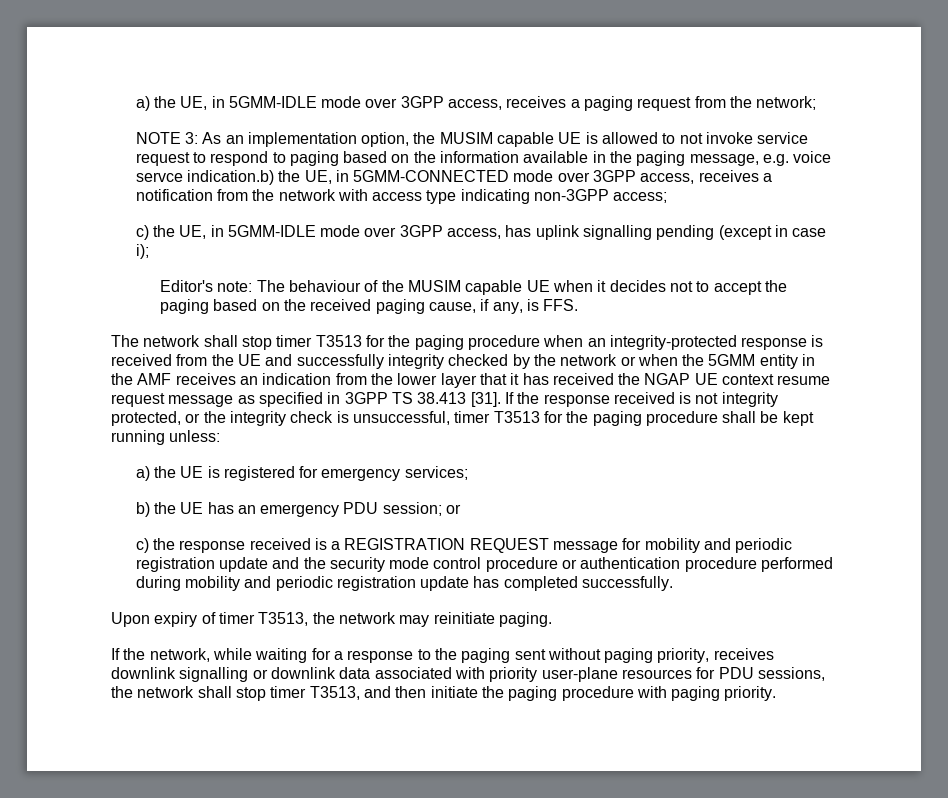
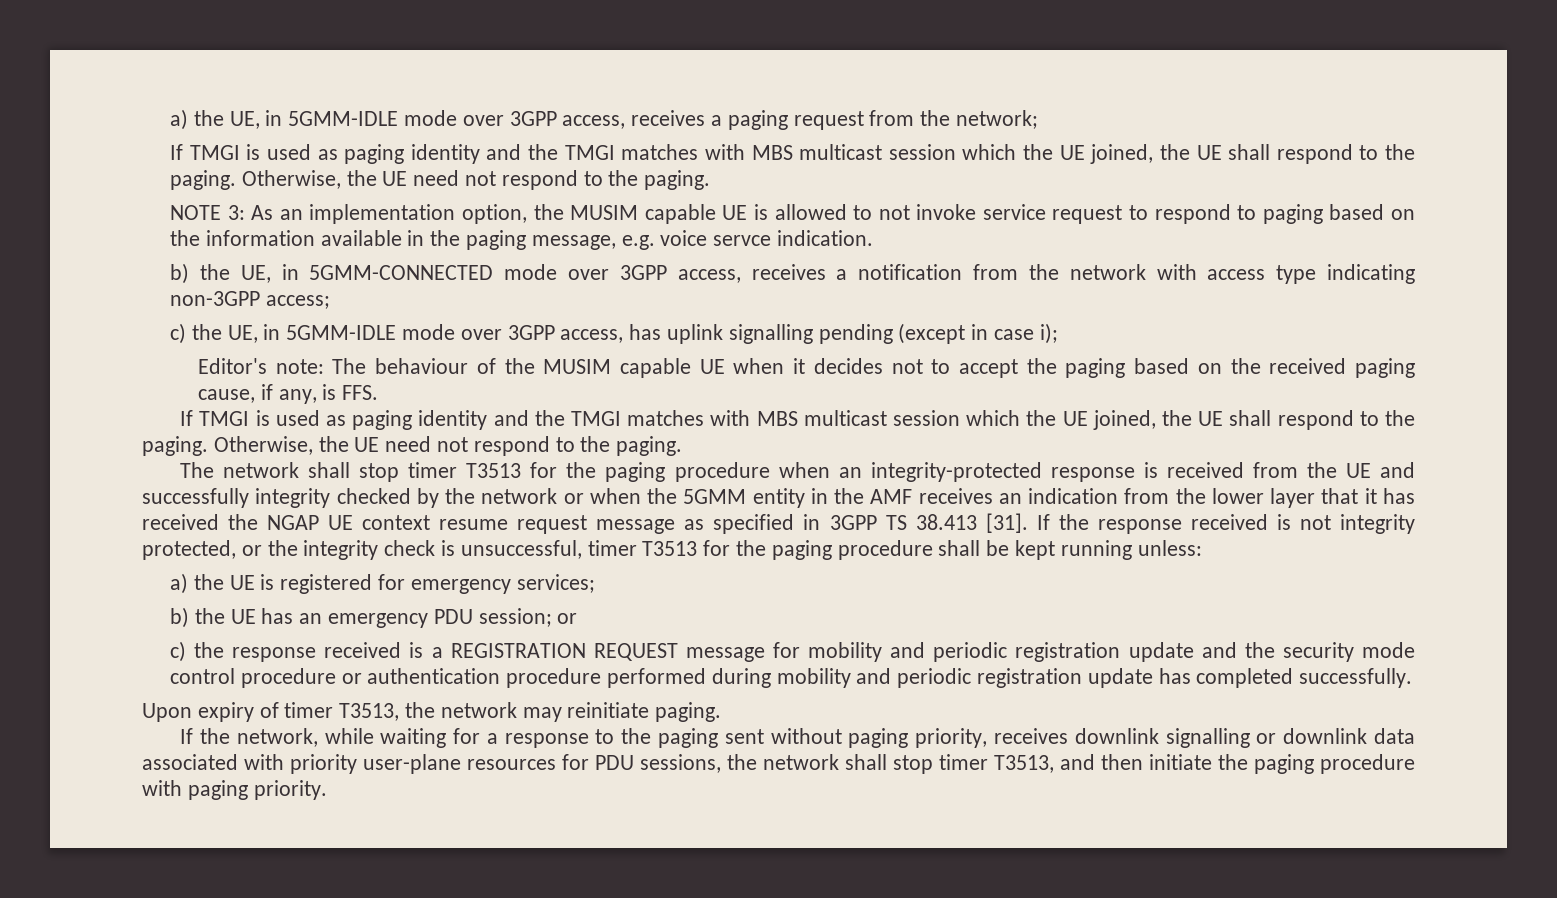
(817, 103) none -> [170,144,1415,164] [170,170,711,190] // If TMGI is used as paging identity and the TMGI matches with MBS multicast session which the UE joined, the UE shall respond to the paging. Otherwise, the UE need not respond to the paging.
[186,170,274,185] indication.b) -> [777,230,874,246] [170,263,190,284] indication. // b)
(579, 305) none -> [180,410,1415,430] [142,436,683,456] // If TMGI is used as paging identity and the TMGI matches with MBS multicast session which the UE joined, the UE shall respond to the paging. Otherwise, the UE need not respond to the paging.

